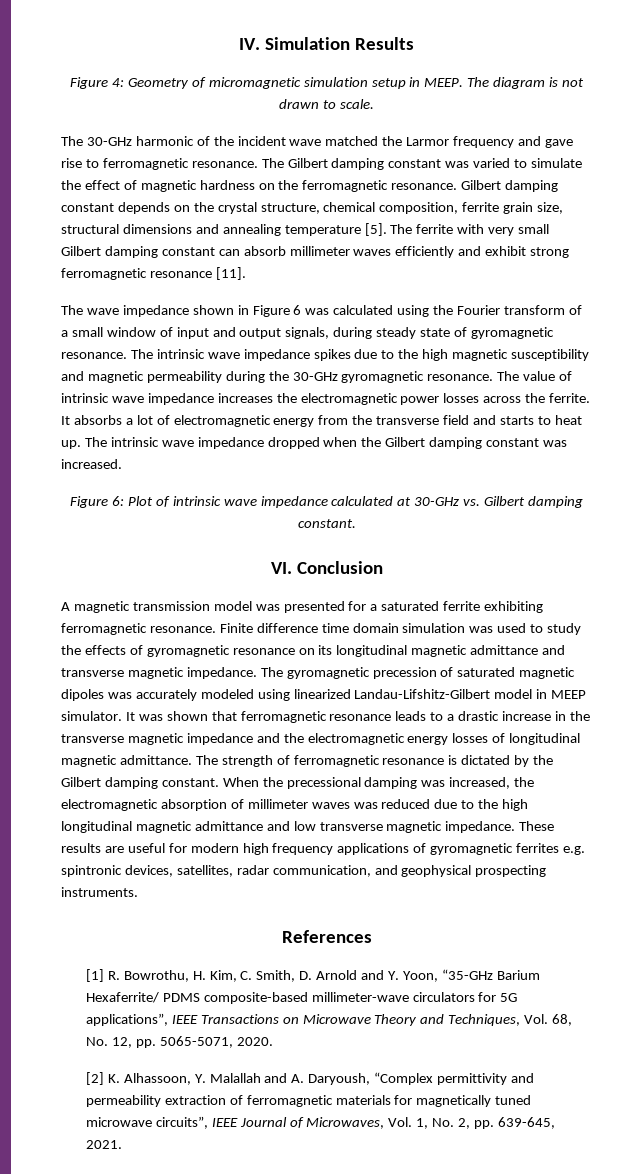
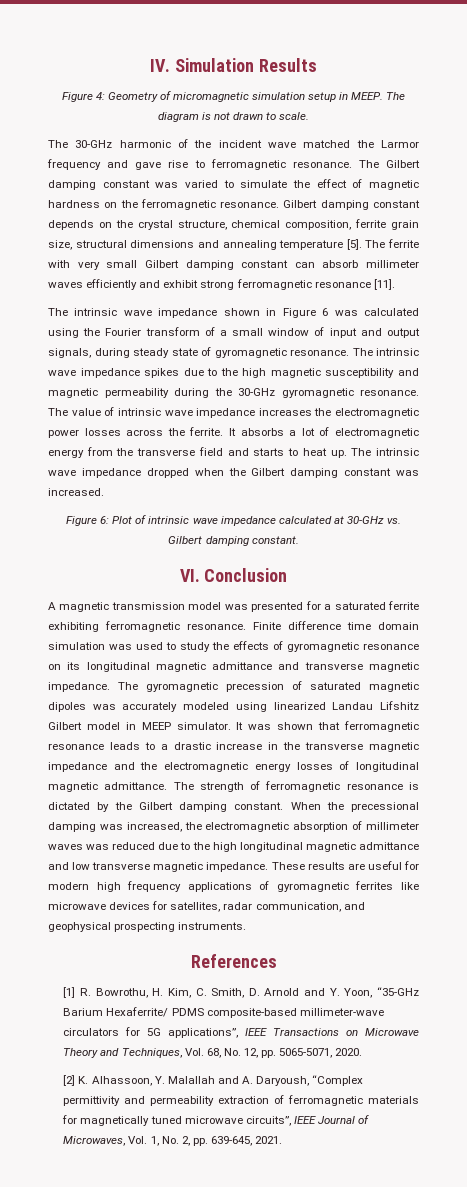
(83, 310) none -> [74,308,118,316] intrinsic
[354,689,491,699] Landau-Lifshitz-Gilbert -> [332,701,420,710] [48,722,82,730] Landau Lifshitz Gilbert
[563,846,586,855] [61,865,173,877] e.g. spintronic devices, -> [401,882,419,890] [48,901,168,910] like microwave devices for

